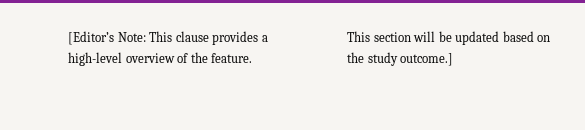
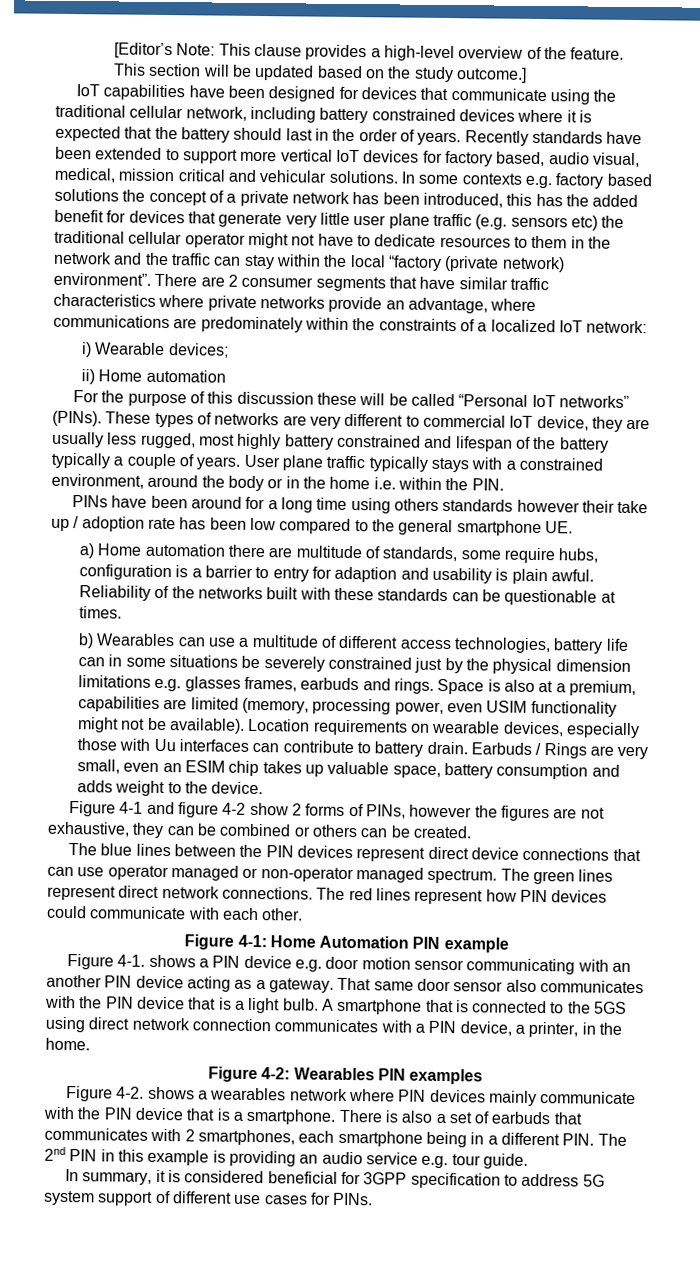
(454, 59) none -> [76,84,617,105] [55,104,592,124] [55,125,643,146] [55,146,640,168] [54,167,652,189] [54,188,639,208] [54,209,625,231] [54,230,611,249] [53,251,565,273] [53,272,549,292] [53,293,537,314] [53,314,648,334] [81,342,229,358] [81,369,226,385] [73,390,629,408] [52,410,651,432] [52,431,609,453] [51,452,603,473] [51,473,504,492] [72,495,649,514] [51,516,573,537] [79,543,599,564] [79,564,594,585] [79,585,616,606] [79,606,123,619] [78,633,629,654] [78,654,631,675] [78,675,636,697] [78,696,617,717] [78,717,640,739] [77,738,649,760] [77,759,620,780] [77,780,264,797] [69,801,605,822] [47,821,472,839] [68,843,641,862] [47,865,614,885] [47,885,608,905] [47,905,304,921] [184,934,509,953] [67,954,631,975] [46,974,644,994] [45,995,628,1015] [45,1016,622,1038] [45,1037,90,1051] [207,1066,484,1085] [66,1086,637,1107] [43,1106,582,1125] [44,1127,627,1148] [44,1146,528,1169] [65,1168,605,1189] [43,1190,374,1206] // IoT capabilities have been designed for devices that communicate using the traditional cellular network, including battery constrained devices where it is expected that the battery should last in the order of years. Recently standards have been extended to support more vertical IoT devices for factory based, audio visual, medical, mission critical and vehicular solutions. In some contexts e.g. factory based solutions the concept of a private network has been introduced, this has the added benefit for devices that generate very little user plane traffic (e.g. sensors etc) the traditional cellular operator might not have to dedicate resources to them in the network and the traffic can stay within the local “factory (private network) environment”. There are 2 consumer segments that have similar traffic characteristics where private networks provide an advantage, where communications are predominately within the constraints of a localized IoT network: // i) Wearable devices; // ii) Home automation // For the purpose of this discussion these will be called “Personal IoT networks” (PINs). These types of networks are very different to commercial IoT device, they are usually less rugged, most highly battery constrained and lifespan of the battery typically a couple of years. User plane traffic typically stays with a constrained environment, around the body or in the home i.e. within the PIN. // PINs have been around for a long time using others standards however their take up / adoption rate has been low compared to the general smartphone UE. // a) Home automation there are multitude of standards, some require hubs, configuration is a barrier to entry for adaption and usability is plain awful. Reliability of the networks built with these standards can be questionable at times. // b) Wearables can use a multitude of different access technologies, battery life can in some situations be severely constrained just by the physical dimension limitations e.g. glasses frames, earbuds and rings. Space is also at a premium, capabilities are limited (memory, processing power, even USIM functionality might not be available). Location requirements on wearable devices, especially those with Uu interfaces can contribute to battery drain. Earbuds / Rings are very small, even an ESIM chip takes up valuable space, battery consumption and adds weight to the device. // Figure 4-1 and figure 4-2 show 2 forms of PINs, however the figures are not exhaustive, they can be combined or others can be created. // The blue lines between the PIN devices represent direct device connections that can use operator managed or non-operator managed spectrum. The green lines represent direct network connections. The red lines represent how PIN devices could communicate with each other. // Figure 4-1: Home Automation PIN example // Figure 4-1. shows a PIN device e.g. door motion sensor communicating with an another PIN device acting as a gateway. That same door sensor also communicates with the PIN device that is a light bulb. A smartphone that is connected to the 5GS using direct network connection communicates with a PIN device, a printer, in the home. // Figure 4-2: Wearables PIN examples // Figure 4-2. shows a wearables network where PIN devices mainly communicate with the PIN device that is a smartphone. There is also a set of earbuds that communicates with 2 smartphones, each smartphone being in a different PIN. The 2nd PIN in this example is providing an audio service e.g. tour guide. // In summary, it is considered beneficial for 3GPP specification to address 5G system support of different use cases for PINs.

